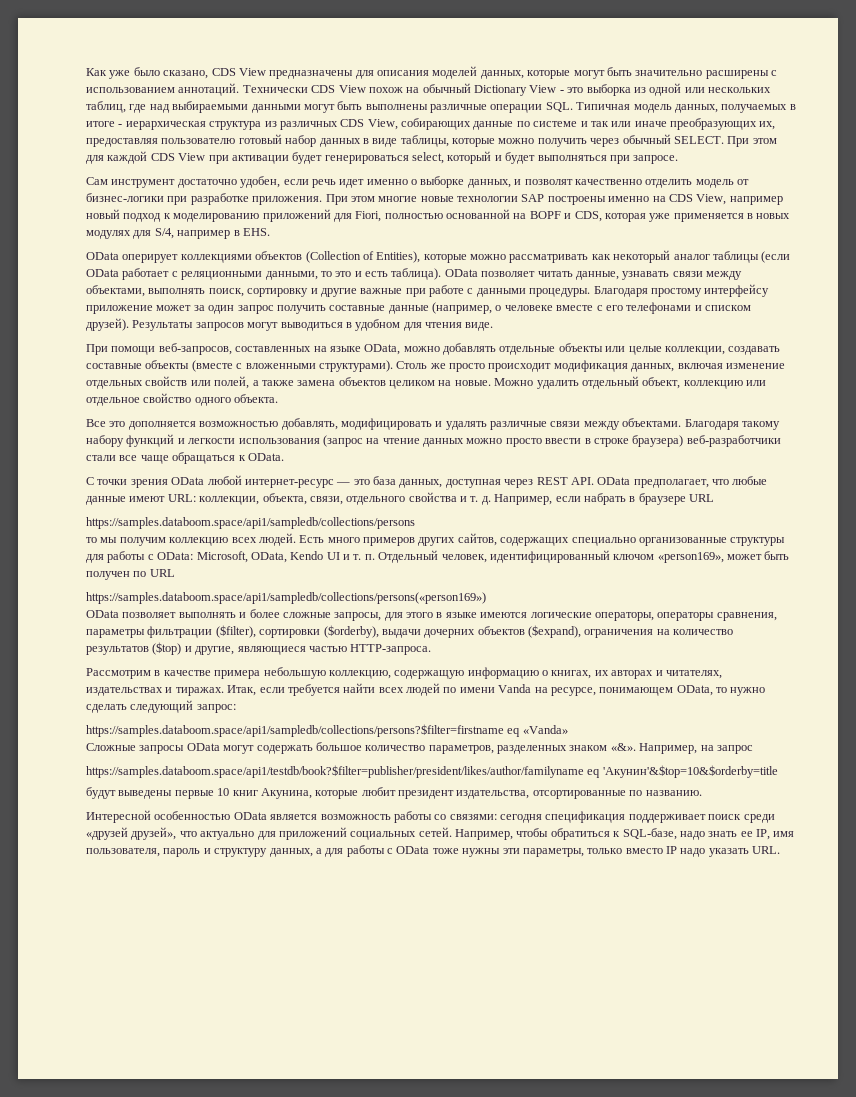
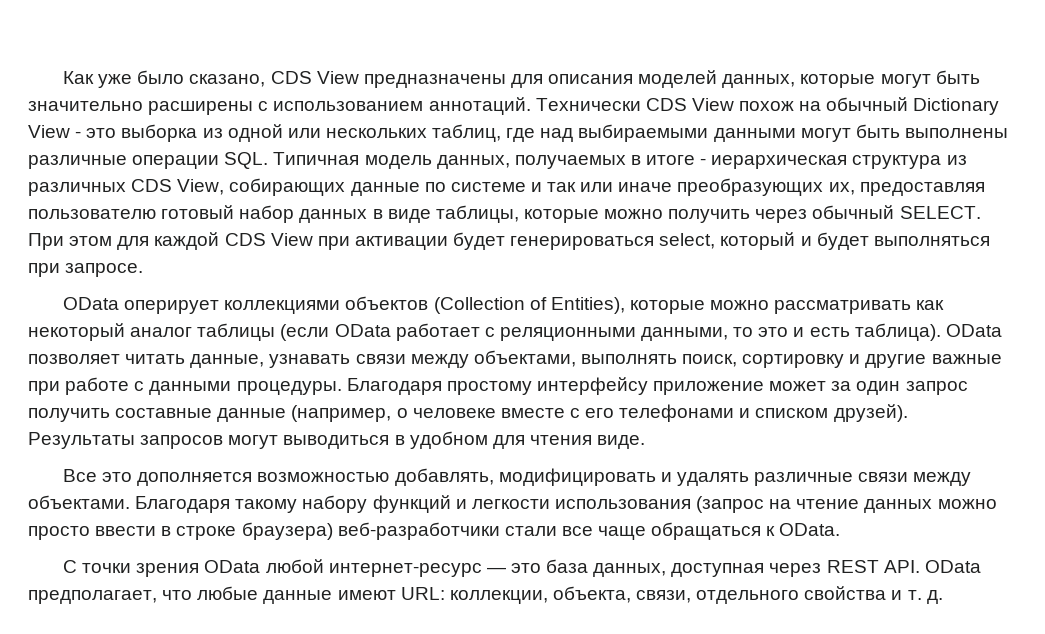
[86,176,749,188] [86,193,783,205] [86,209,791,222] [86,228,270,239] // Сам инструмент достаточно удобен, если речь идет именно о выборке данных, и позволят качественно отделить модель от бизнес-логики при разработке приложения. При этом многие новые технологии SAP построены именно на CDS View, например новый подход к моделированию приложений для Fiori, полностью основанной на BOPF и CDS, которая уже применяется в новых модулях для S/4, например в EHS. -> (144, 270) none
[86,343,781,355] [86,360,785,372] [86,376,766,389] [86,393,279,406] // При помощи веб-запросов, составленных на языке OData, можно добавлять отдельные объекты или целые коллекции, создавать составные объекты (вместе с вложенными структурами). Столь же просто происходит модификация данных, включая изменение отдельных свойств или полей, а также замена объектов целиком на новые. Можно удалить отдельный объект, коллекцию или отдельное свойство одного объекта. -> (646, 442) none
[494,493,714,505] [86,517,415,529] [86,533,786,546] [86,550,790,563] [86,569,175,580] [86,592,486,604] [86,609,777,621] [86,625,734,638] [86,642,432,655] [86,667,722,679] [86,683,766,696] [86,700,236,713] [86,724,568,737] [86,742,753,754] [86,765,778,778] [86,787,702,799] [86,810,775,823] [86,827,795,840] [86,845,781,857] Например, если набрать в браузере URL // https://samples.databoom.space/api1/sampledb/collections/persons // то мы получим коллекцию всех людей. Есть много примеров других сайтов, содержащих специально организованные структуры для работы с OData: Microsoft, OData, Kendo UI и т. п. Отдельный человек, идентифицированный ключом «person169», может быть получен по URL // https://samples.databoom.space/api1/sampledb/collections/persons(«person169») // OData позволяет выполнять и более сложные запросы, для этого в языке имеются логические операторы, операторы сравнения, параметры фильтрации ($filter), сортировки ($orderby), выдачи дочерних объектов ($expand), ограничения на количество результатов ($top) и другие, являющиеся частью HTTP-запроса. // Рассмотрим в качестве примера небольшую коллекцию, содержащую информацию о книгах, их авторах и читателях, издательствах и тиражах. Итак, если требуется найти всех людей по имени Vanda на ресурсе, понимающем OData, то нужно сделать следующий запрос: // https://samples.databoom.space/api1/sampledb/collections/persons?$filter=firstname eq «Vanda» // Сложные запросы OData могут содержать большое количество параметров, разделенных знаком «&». Например, на запрос // https://samples.databoom.space/api1/testdb/book?$filter=publisher/president/likes/author/familyname eq 'Акунин'&$top=10&$orderby=title // будут выведены первые 10 книг Акунина, которые любит президент издательства, отсортированные по названию. // Интересной особенностью OData является возможность работы со связями: сегодня спецификация поддерживает поиск среди «друзей друзей», что актуально для приложений социальных сетей. Например, чтобы обратиться к SQL-базе, надо знать ее IP, имя пользователя, пароль и структуру данных, а для работы с OData тоже нужны эти параметры, только вместо IP надо указать URL. -> (943, 597) none

